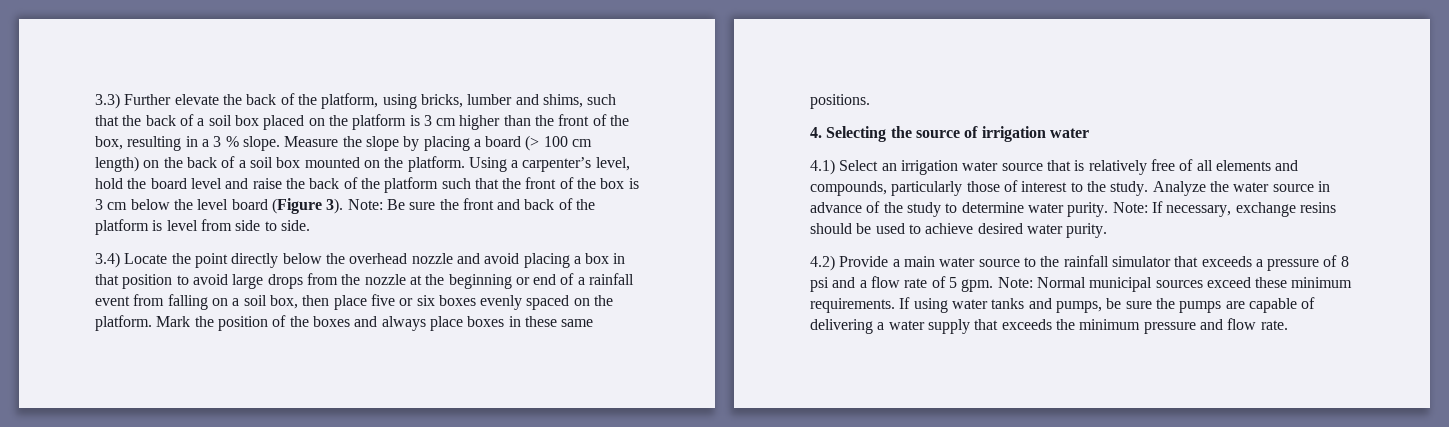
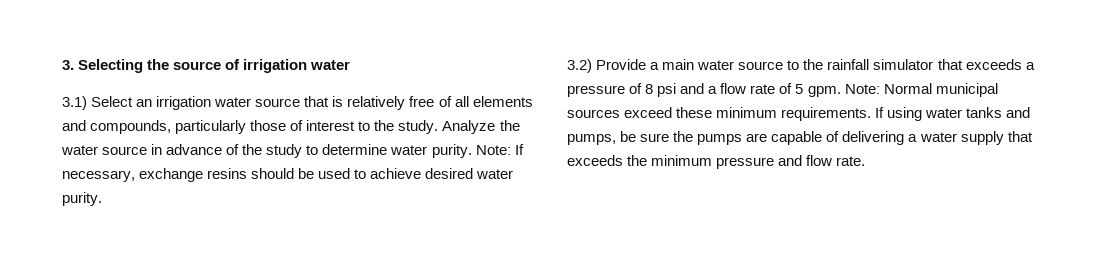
[95,93,617,109] [95,114,630,130] [95,135,593,151] [95,156,630,172] [95,177,639,193] [95,198,596,214] [95,219,310,235] [95,252,626,268] [95,273,635,289] [95,294,614,310] [95,315,594,331] [810,94,870,109] [810,127,822,138] 3.3) Further elevate the back of the platform, using bricks, lumber and shims, such that the back of a soil box placed on the platform is 3 cm higher than the front of the box, resulting in a 3 % slope. Measure the slope by placing a board (> 100 cm length) on the back of a soil box mounted on the platform. Using a carpenter’s level, hold the board level and raise the back of the platform such that the front of the box is 3 cm below the level board (Figure 3). Note: Be sure the front and back of the platform is level from side to side. // 3.4) Locate the point directly below the overhead nozzle and avoid placing a box in that position to avoid large drops from the nozzle at the beginning or end of a rainfall event from falling on a soil box, then place five or six boxes evenly spaced on the platform. Mark the position of the boxes and always place boxes in these same positions. // 4. -> [62,60,74,70] 3.
[810,159,835,175] 4.1) -> [62,96,87,110] 3.1)
[810,255,835,271] 4.2) -> [567,59,592,73] 3.2)

